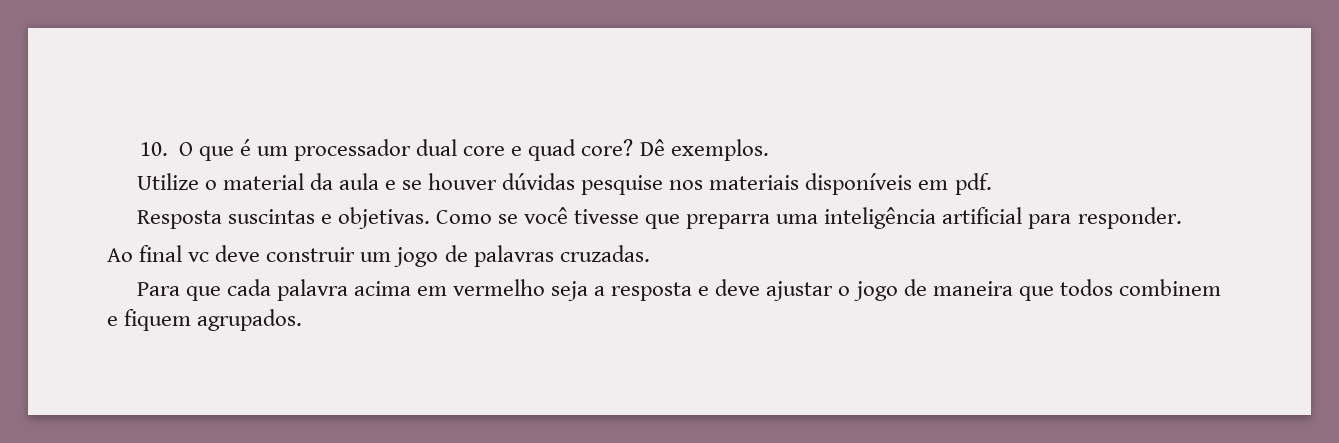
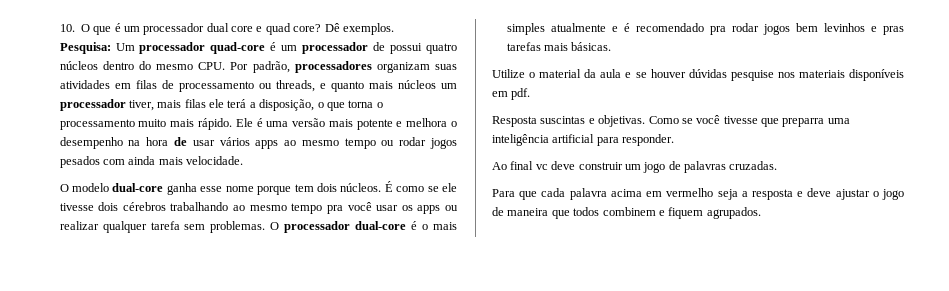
(769, 150) none -> [59,42,457,54] [59,61,457,73] [59,80,457,92] [59,99,383,111] [59,118,457,130] [59,137,457,149] [59,156,244,168] [59,181,458,195] [59,202,459,214] [59,221,457,233] [506,23,904,35] [506,42,612,51] // Pesquisa: Um processador quad-core é um processador de possui quatro núcleos dentro do mesmo CPU. Por padrão, processadores organizam suas atividades em filas de processamento ou threads, e quanto mais núcleos um processador tiver, mais filas ele terá a disposição, o que torna o processamento muito mais rápido. Ele é uma versão mais potente e melhora o desempenho na hora de usar vários apps ao mesmo tempo ou rodar jogos pesados com ainda mais velocidade. // O modelo dual-core ganha esse nome porque tem dois núcleos. É como se ele tivesse dois cérebros trabalhando ao mesmo tempo pra você usar os apps ou realizar qualquer tarefa sem problemas. O processador dual-core é o mais simples atualmente e é recomendado pra rodar jogos bem levinhos e pras tarefas mais básicas.

